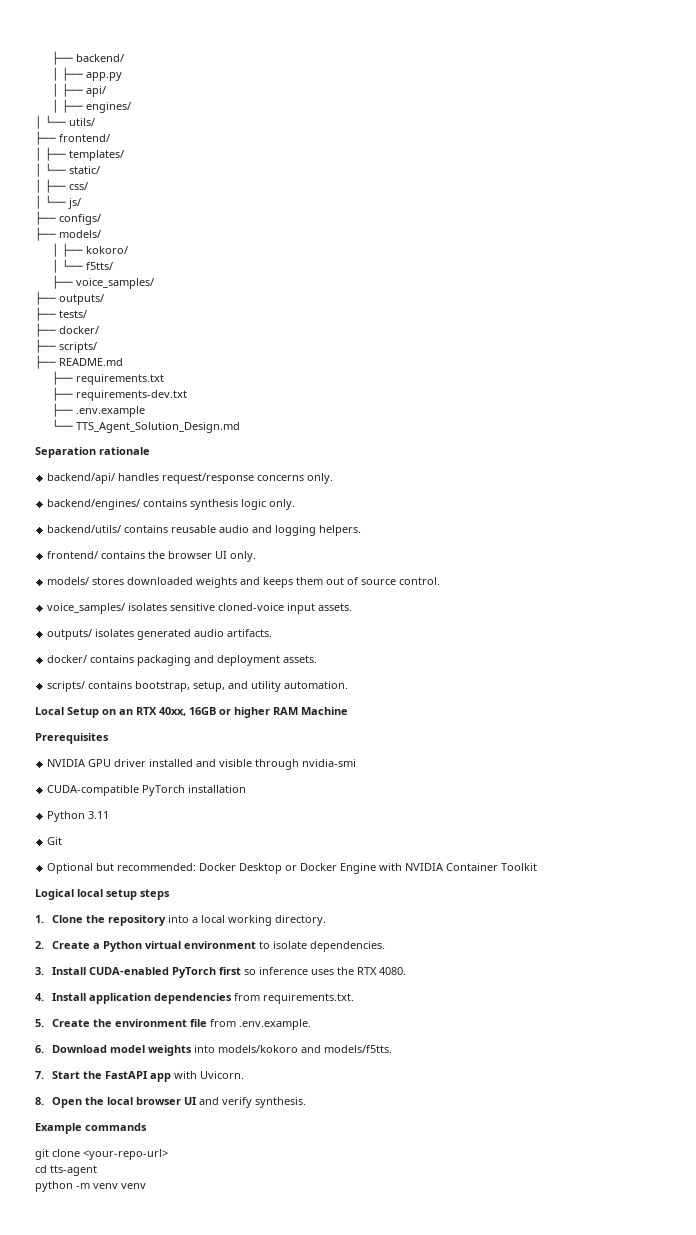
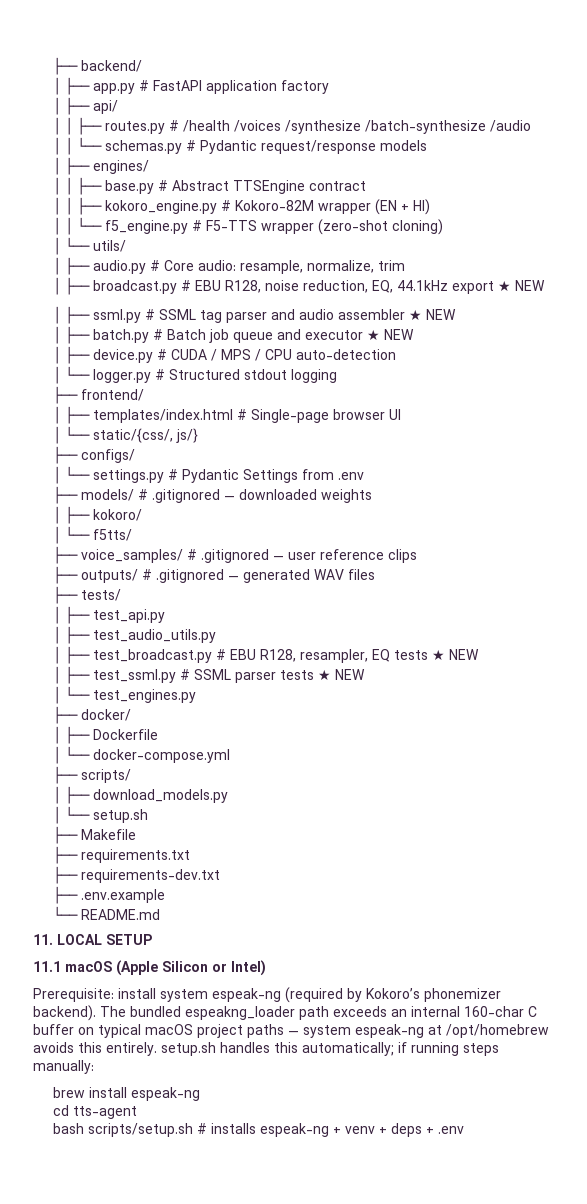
(123, 76) none -> [139,80,330,94] # FastAPI application factory
[62,99,132,113] [35,115,95,129] [35,131,110,145] [35,147,124,161] [35,163,100,177] [35,179,88,193] [35,195,81,209] [35,211,101,225] [35,227,101,241] ├── engines/ // │ └── utils/ // ├── frontend/ // │ ├── templates/ // │ └── static/ // │ ├── css/ // │ └── js/ // ├── configs/ // ├── models/ -> [65,117,532,135] [53,137,428,155] [53,157,150,175] [53,177,367,195] [53,197,431,215] [53,217,444,235] [53,237,127,255] [53,257,406,275] [53,277,546,295] [53,306,457,324] [53,326,415,344] [53,346,397,364] [53,366,338,384] [53,386,145,404] [53,406,402,424] [53,426,199,444] [53,446,136,464] [53,466,365,484] [53,486,373,504] │ ├── routes.py # /health /voices /synthesize /batch-synthesize /audio // │ │ └── schemas.py # Pydantic request/response models // │ ├── engines/ // │ │ ├── base.py # Abstract TTSEngine contract // │ │ ├── kokoro_engine.py # Kokoro-82M wrapper (EN + HI) // │ │ └── f5_engine.py # F5-TTS wrapper (zero-shot cloning) // │ └── utils/ // │ ├── audio.py # Core audio: resample, normalize, trim // │ ├── broadcast.py # EBU R128, noise reduction, EQ, 44.1kHz export ★ NEW // │ ├── ssml.py # SSML tag parser and audio assembler ★ NEW // │ ├── batch.py # Batch job queue and executor ★ NEW // │ ├── device.py # CUDA / MPS / CPU auto-detection // │ └── logger.py # Structured stdout logging // ├── frontend/ // │ ├── templates/index.html # Single-page browser UI // │ └── static/{css/, js/} // ├── configs/ // │ └── settings.py # Pydantic Settings from .env // ├── models/ # .gitignored — downloaded weights
[35,291,104,305] [35,307,87,321] [35,323,99,337] [35,339,97,353] [35,355,123,369] // ├── outputs/ // ├── tests/ // ├── docker/ // ├── scripts/ // ├── README.md -> [187,549,418,563] [53,566,376,584] [53,586,122,604] [53,606,166,624] [53,626,217,644] [53,646,480,664] [53,666,366,684] [53,686,197,704] [53,706,132,724] [53,726,159,744] [53,746,231,764] [53,766,132,784] [53,786,229,804] [53,806,149,824] [53,826,137,844] # .gitignored — user reference clips // ├── outputs/ # .gitignored — generated WAV files // ├── tests/ // │ ├── test_api.py // │ ├── test_audio_utils.py // │ ├── test_broadcast.py # EBU R128, resampler, EQ tests ★ NEW // │ ├── test_ssml.py # SSML parser tests ★ NEW // │ └── test_engines.py // ├── docker/ // │ ├── Dockerfile // │ └── docker-compose.yml // ├── scripts/ // │ ├── download_models.py // │ └── setup.sh // ├── Makefile
[76,422,241,433] [35,447,150,458] [47,473,334,484] [47,499,296,510] [47,525,362,536] [47,551,257,562] [47,577,441,588] [47,603,353,614] [47,629,273,640] [47,655,318,666] [47,681,349,692] [35,707,348,718] [35,733,109,744] [47,759,357,770] [47,785,247,796] [47,811,110,822] [47,837,63,845] [47,863,538,874] [35,889,170,900] [35,915,327,926] [35,941,386,952] [35,967,407,978] [35,993,355,1004] [35,1019,312,1030] [35,1045,393,1056] [35,1071,245,1082] [35,1097,307,1108] [35,1123,147,1134] [35,1149,168,1160] [35,1165,97,1176] [35,1181,146,1192] TTS_Agent_Solution_Design.md // Separation rationale // backend/api/ handles request/response concerns only. // backend/engines/ contains synthesis logic only. // backend/utils/ contains reusable audio and logging helpers. // frontend/ contains the browser UI only. // models/ stores downloaded weights and keeps them out of source control. // voice_samples/ isolates sensitive cloned-voice input assets. // outputs/ isolates generated audio artifacts. // docker/ contains packaging and deployment assets. // scripts/ contains bootstrap, setup, and utility automation. // Local Setup on an RTX 40xx, 16GB or higher RAM Machine // Prerequisites // NVIDIA GPU driver installed and visible through nvidia-smi // CUDA-compatible PyTorch installation // Python 3.11 // Git // Optional but recommended: Docker Desktop or Docker Engine with NVIDIA Container Toolkit // Logical local setup steps // 1. Clone the repository into a local working directory. // 2. Create a Python virtual environment to isolate dependencies. // 3. Install CUDA-enabled PyTorch first so inference uses the RTX 4080. // 4. Install application dependencies from requirements.txt. // 5. Create the environment file from .env.example. // 6. Download model weights into models/kokoro and models/f5tts. // 7. Start the FastAPI app with Uvicorn. // 8. Open the local browser UI and verify synthesis. // Example commands // git clone <your-repo-url> // cd tts-agent // python -m venv venv -> [81,909,161,920] [33,934,153,945] [33,960,266,976] [33,987,501,1003] [33,1005,537,1021] [33,1024,549,1038] [33,1042,499,1056] [33,1060,94,1074] [53,1087,201,1101] [53,1105,138,1119] [53,1123,465,1137] README.md // 11. LOCAL SETUP // 11.1 macOS (Apple Silicon or Intel) // Prerequisite: install system espeak-ng (required by Kokoro’s phonemizer backend). The bundled espeakng_loader path exceeds an internal 160-char C buffer on typical macOS project paths — system espeak-ng at /opt/homebrew avoids this entirely. setup.sh handles this automatically; if running steps manually: // brew install espeak-ng // cd tts-agent // bash scripts/setup.sh # installs espeak-ng + venv + deps + .env

